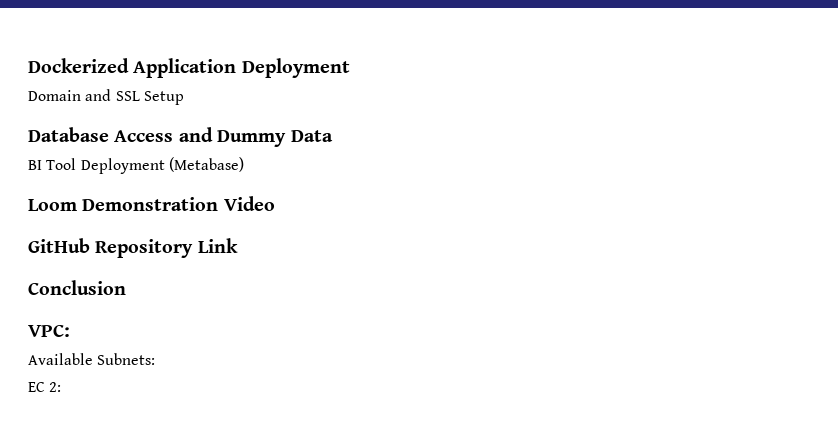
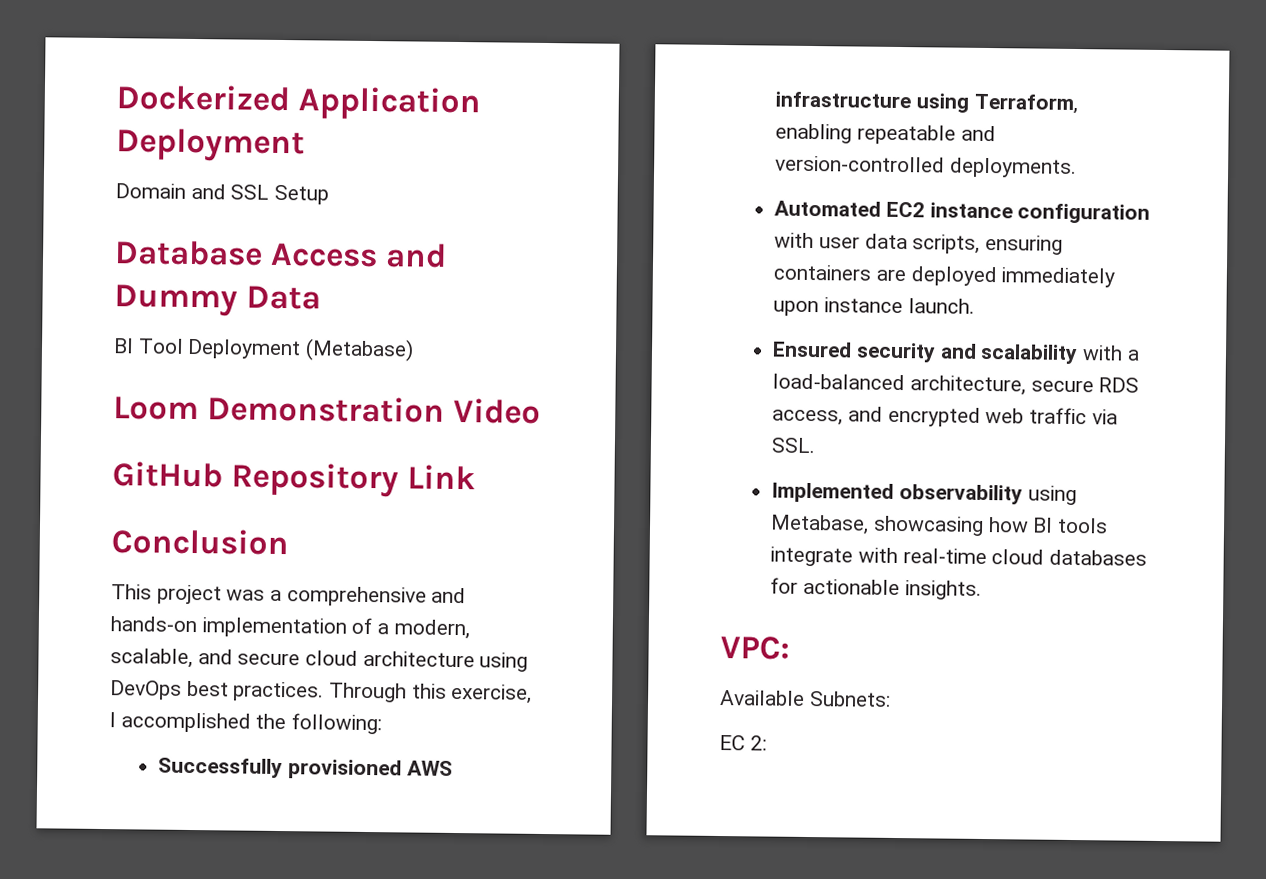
(126, 287) none -> [111,584,467,607] [110,616,470,640] [110,648,529,672] [110,680,533,704] [109,712,383,735] [158,757,453,780] [775,91,1078,115] [775,123,996,145] [775,155,1077,179] [774,200,1151,224] [774,232,1064,255] [773,264,1116,288] [773,297,975,317] [772,341,1140,365] [772,373,1140,396] [772,406,1118,427] [771,437,817,454] [771,482,1077,506] [770,514,1109,536] [770,546,1148,567] [770,577,982,600] // This project was a comprehensive and hands-on implementation of a modern, scalable, and secure cloud architecture using DevOps best practices. Through this exercise, I accomplished the following: // Successfully provisioned AWS infrastructure using Terraform, enabling repeatable and version-controlled deployments. // Automated EC2 instance configuration with user data scripts, ensuring containers are deployed immediately upon instance launch. // Ensured security and scalability with a load-balanced architecture, secure RDS access, and encrypted web traffic via SSL. // Implemented observability using Metabase, showcasing how BI tools integrate with real-time cloud databases for actionable insights.

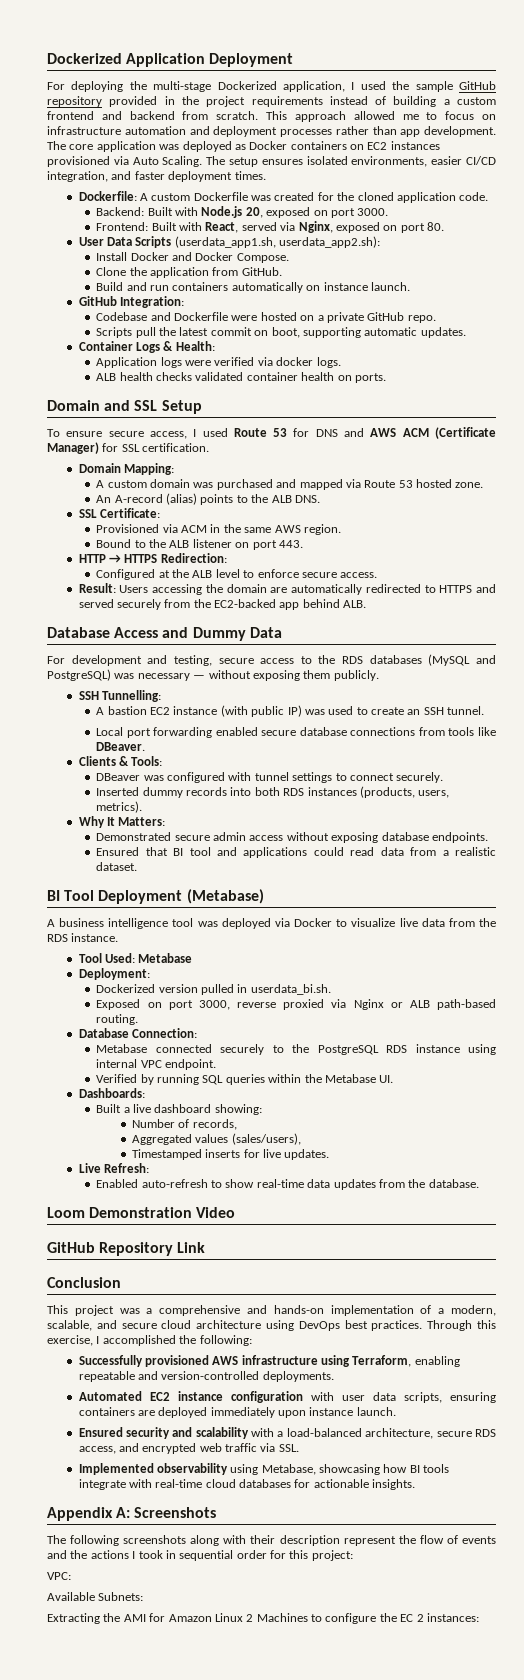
[115,183,330,205] Domain and SSL Setup -> [47,81,496,92] [47,96,497,107] [47,111,496,122] [47,126,496,137] [47,141,440,152] [47,156,497,167] [47,171,266,182] [78,191,489,203] [96,206,389,218] [96,221,445,233] [78,236,381,248] [96,252,289,263] [96,267,282,278] [96,282,410,293] [78,296,184,308] [96,312,436,323] [96,327,466,338] [78,341,215,353] [96,357,341,368] [96,372,386,383] [47,400,202,414] [47,427,497,439] [47,442,210,454] [78,463,174,475] [96,479,484,490] [96,493,320,505] [78,508,160,518] [96,524,341,535] [96,539,303,550] [78,553,227,563] [96,569,378,580] [78,583,497,595] [78,599,367,610] For deploying the multi-stage Dockerized application, I used the sample GitHub repository provided in the project requirements instead of building a custom frontend and backend from scratch. This approach allowed me to focus on infrastructure automation and deployment processes rather than app development. The core application was deployed as Docker containers on EC2 instances provisioned via Auto Scaling. The setup ensures isolated environments, easier CI/CD integration, and faster deployment times. // Dockerfile: A custom Dockerfile was created for the cloned application code. // Backend: Built with Node.js 20, exposed on port 3000. // Frontend: Built with React, served via Nginx, exposed on port 80. // User Data Scripts (userdata_app1.sh, userdata_app2.sh): // Install Docker and Docker Compose. // Clone the application from GitHub. // Build and run containers automatically on instance launch. // GitHub Integration: // Codebase and Dockerfile were hosted on a private GitHub repo. // Scripts pull the latest commit on boot, supporting automatic updates. // Container Logs & Health: // Application logs were verified via docker logs. // ALB health checks validated container health on ports. // Domain and SSL Setup // To ensure secure access, I used Route 53 for DNS and AWS ACM (Certificate Manager) for SSL certification. // Domain Mapping: // A custom domain was purchased and mapped via Route 53 hosted zone. // An A-record (alias) points to the ALB DNS. // SSL Certificate: // Provisioned via ACM in the same AWS region. // Bound to the ALB listener on port 443. // HTTP → HTTPS Redirection: // Configured at the ALB level to enforce secure access. // Result: Users accessing the domain are automatically redirected to HTTPS and served securely from the EC2-backed app behind ALB.
[113,338,415,362] BI Tool Deployment (Metabase) -> [47,654,496,666] [47,669,379,681] [78,690,161,702] [96,705,485,717] [96,727,497,738] [96,742,146,751] [78,756,163,766] [96,772,444,783] [96,786,450,798] [96,801,143,813] [78,816,166,828] [96,832,488,843] [96,847,497,858] [96,862,138,871] [47,889,264,904] [47,918,496,929] [47,933,119,942] [78,953,193,963] [78,968,150,980] [96,984,331,995] [96,999,496,1010] [96,1014,139,1025] [78,1028,197,1038] [96,1044,496,1055] [96,1059,217,1070] [96,1074,394,1085] [78,1088,145,1098] [96,1104,262,1115] [131,1119,237,1130] [131,1133,301,1145] [131,1149,330,1160] [78,1163,149,1173] [96,1179,479,1190] For development and testing, secure access to the RDS databases (MySQL and PostgreSQL) was necessary — without exposing them publicly. // SSH Tunnelling: // A bastion EC2 instance (with public IP) was used to create an SSH tunnel. // Local port forwarding enabled secure database connections from tools like DBeaver. // Clients & Tools: // DBeaver was configured with tunnel settings to connect securely. // Inserted dummy records into both RDS instances (products, users, metrics). // Why It Matters: // Demonstrated secure admin access without exposing database endpoints. // Ensured that BI tool and applications could read data from a realistic dataset. // BI Tool Deployment (Metabase) // A business intelligence tool was deployed via Docker to visualize live data from the RDS instance. // Tool Used: Metabase // Deployment: // Dockerized version pulled in userdata_bi.sh. // Exposed on port 3000, reverse proxied via Nginx or ALB path-based routing. // Database Connection: // Metabase connected securely to the PostgreSQL RDS instance using internal VPC endpoint. // Verified by running SQL queries within the Metabase UI. // Dashboards: // Built a live dashboard showing: // Number of records, // Aggregated values (sales/users), // Timestamped inserts for live updates. // Live Refresh: // Enabled auto-refresh to show real-time data updates from the database.
[720,636,790,660] [719,690,891,707] [719,735,767,751] VPC: // Available Subnets: // EC 2: -> [47,1507,217,1521] [47,1535,496,1546] [47,1550,353,1561] [47,1572,71,1580] [47,1592,144,1601] [47,1613,479,1624] Appendix A: Screenshots // The following screenshots along with their description represent the flow of events and the actions I took in sequential order for this project: // VPC: // Available Subnets: // Extracting the AMI for Amazon Linux 2 Machines to configure the EC 2 instances:

